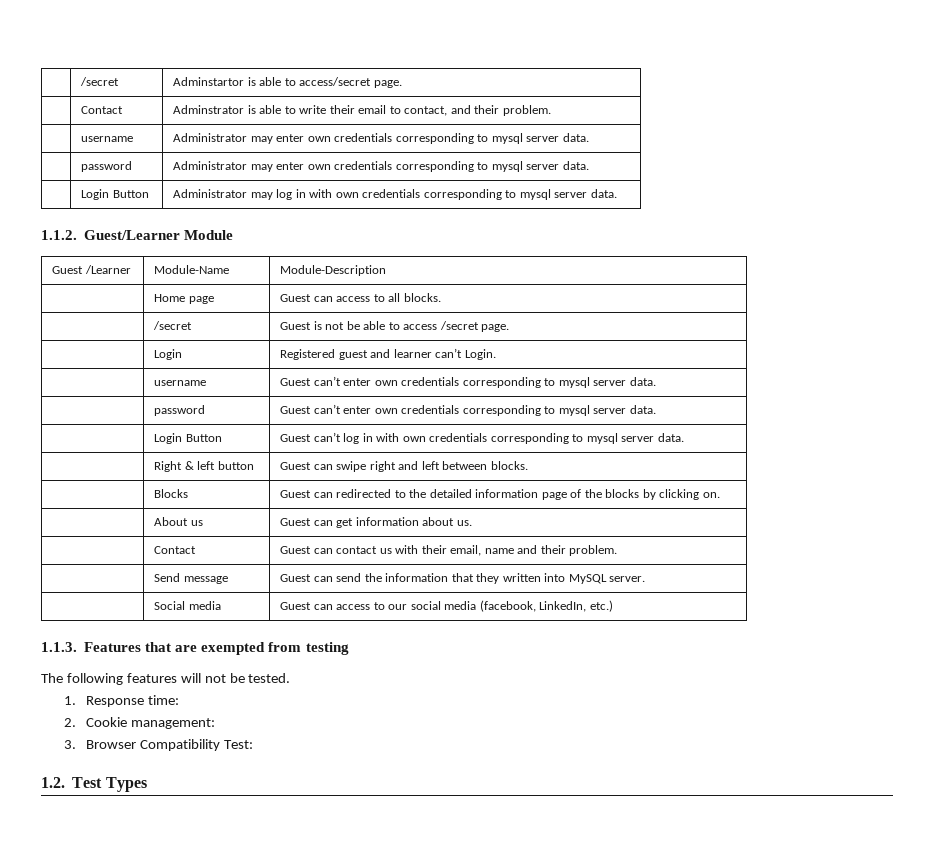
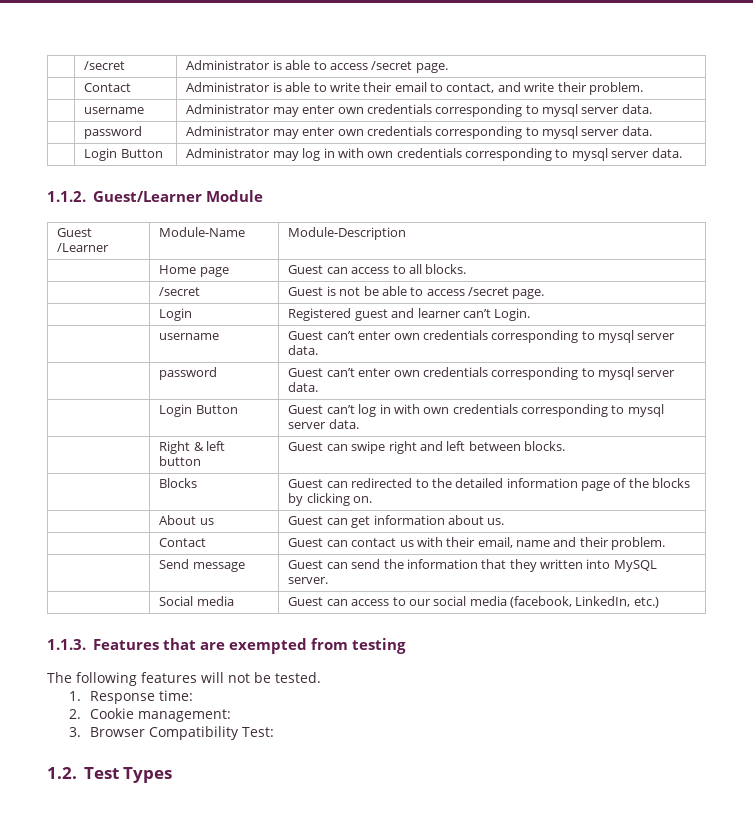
[80,77,120,86] [173,77,372,86] | /secret | Adminstartor is able to access/secret -> [84,61,126,70] [186,60,413,70] | /secret | Administrator is able to access /secret
[173,105,245,114] Adminstrator -> [186,82,271,92] Administrator
(471, 109) none -> [524,82,555,92] write

